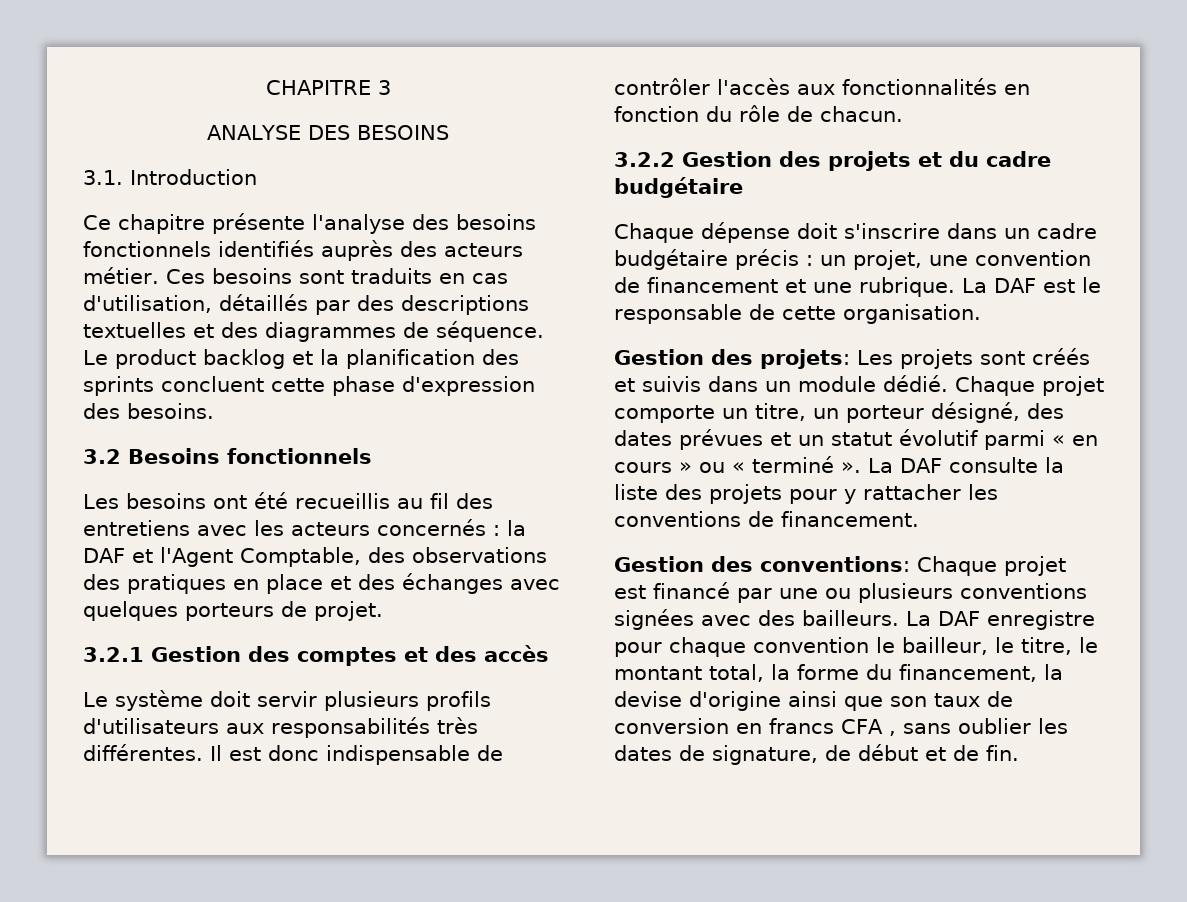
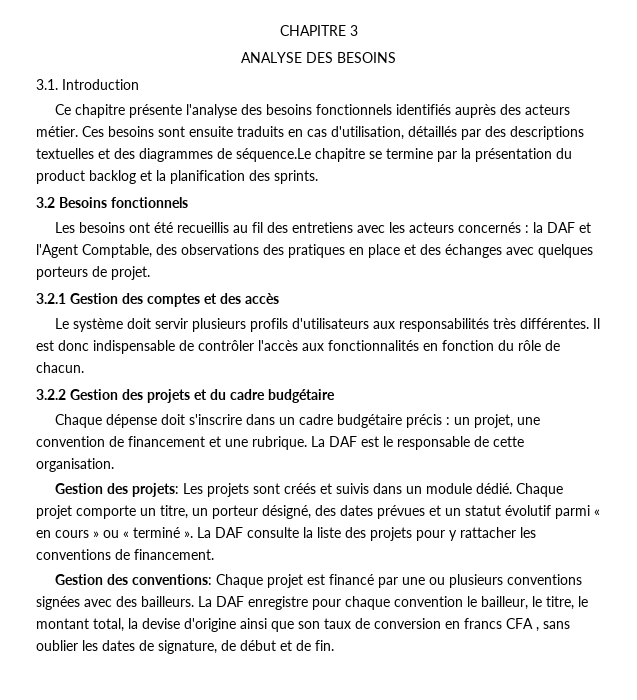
(344, 277) none -> [189,126,233,137] ensuite
[436,321,544,342] [83,350,108,365] séquence. Le -> [236,148,572,162] séquence.Le chapitre se termine par la présentation du
[83,376,535,396] [83,403,214,419] sprints concluent cette phase d'expression des besoins. -> [274,170,318,184] sprints.
[797,664,1063,682] forme du financement, la -> (138, 623) none

